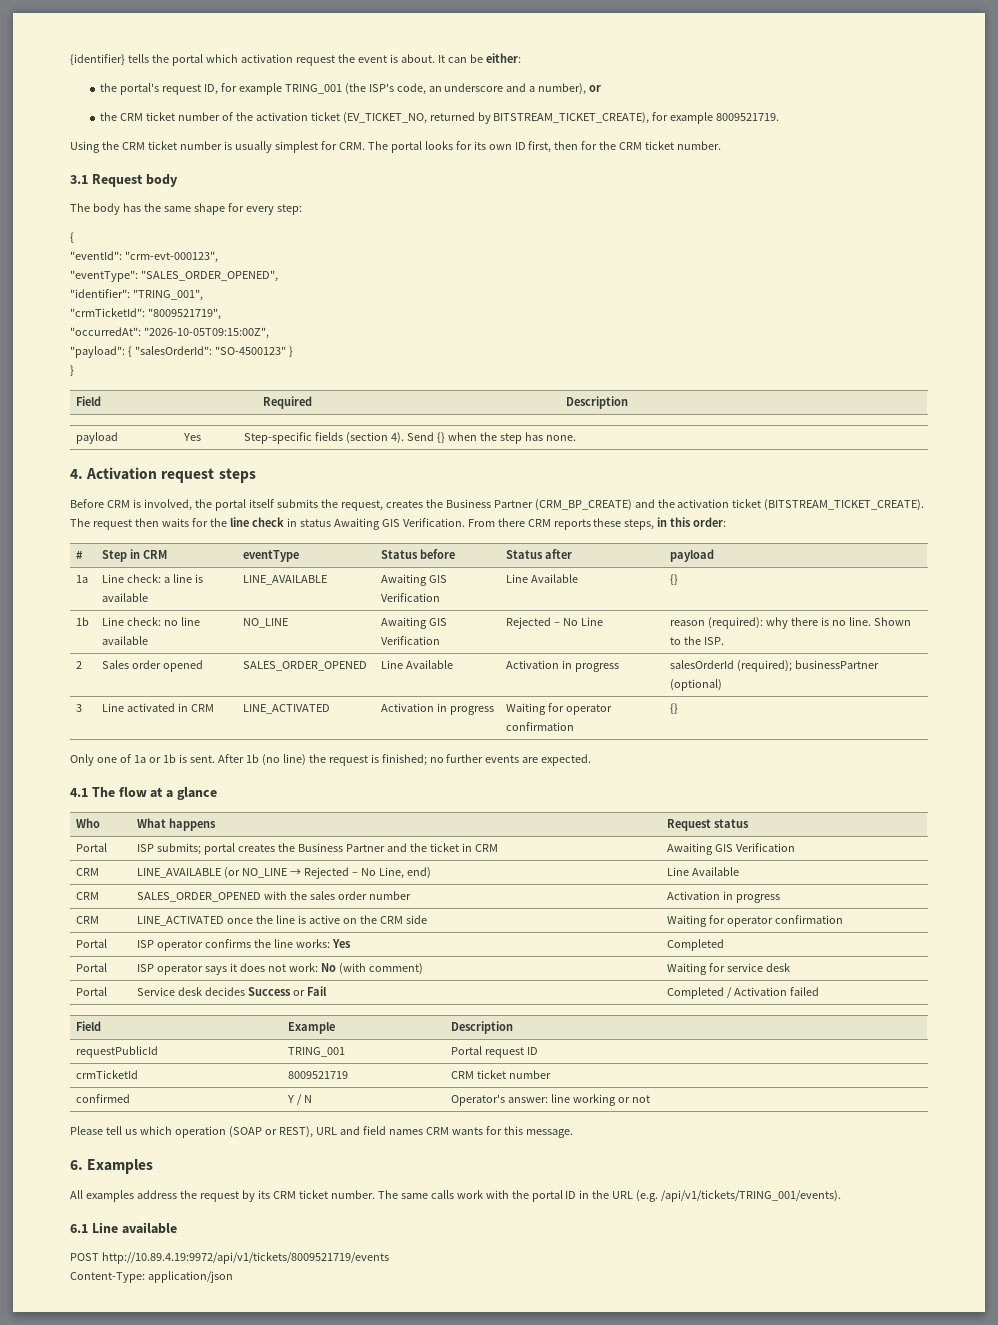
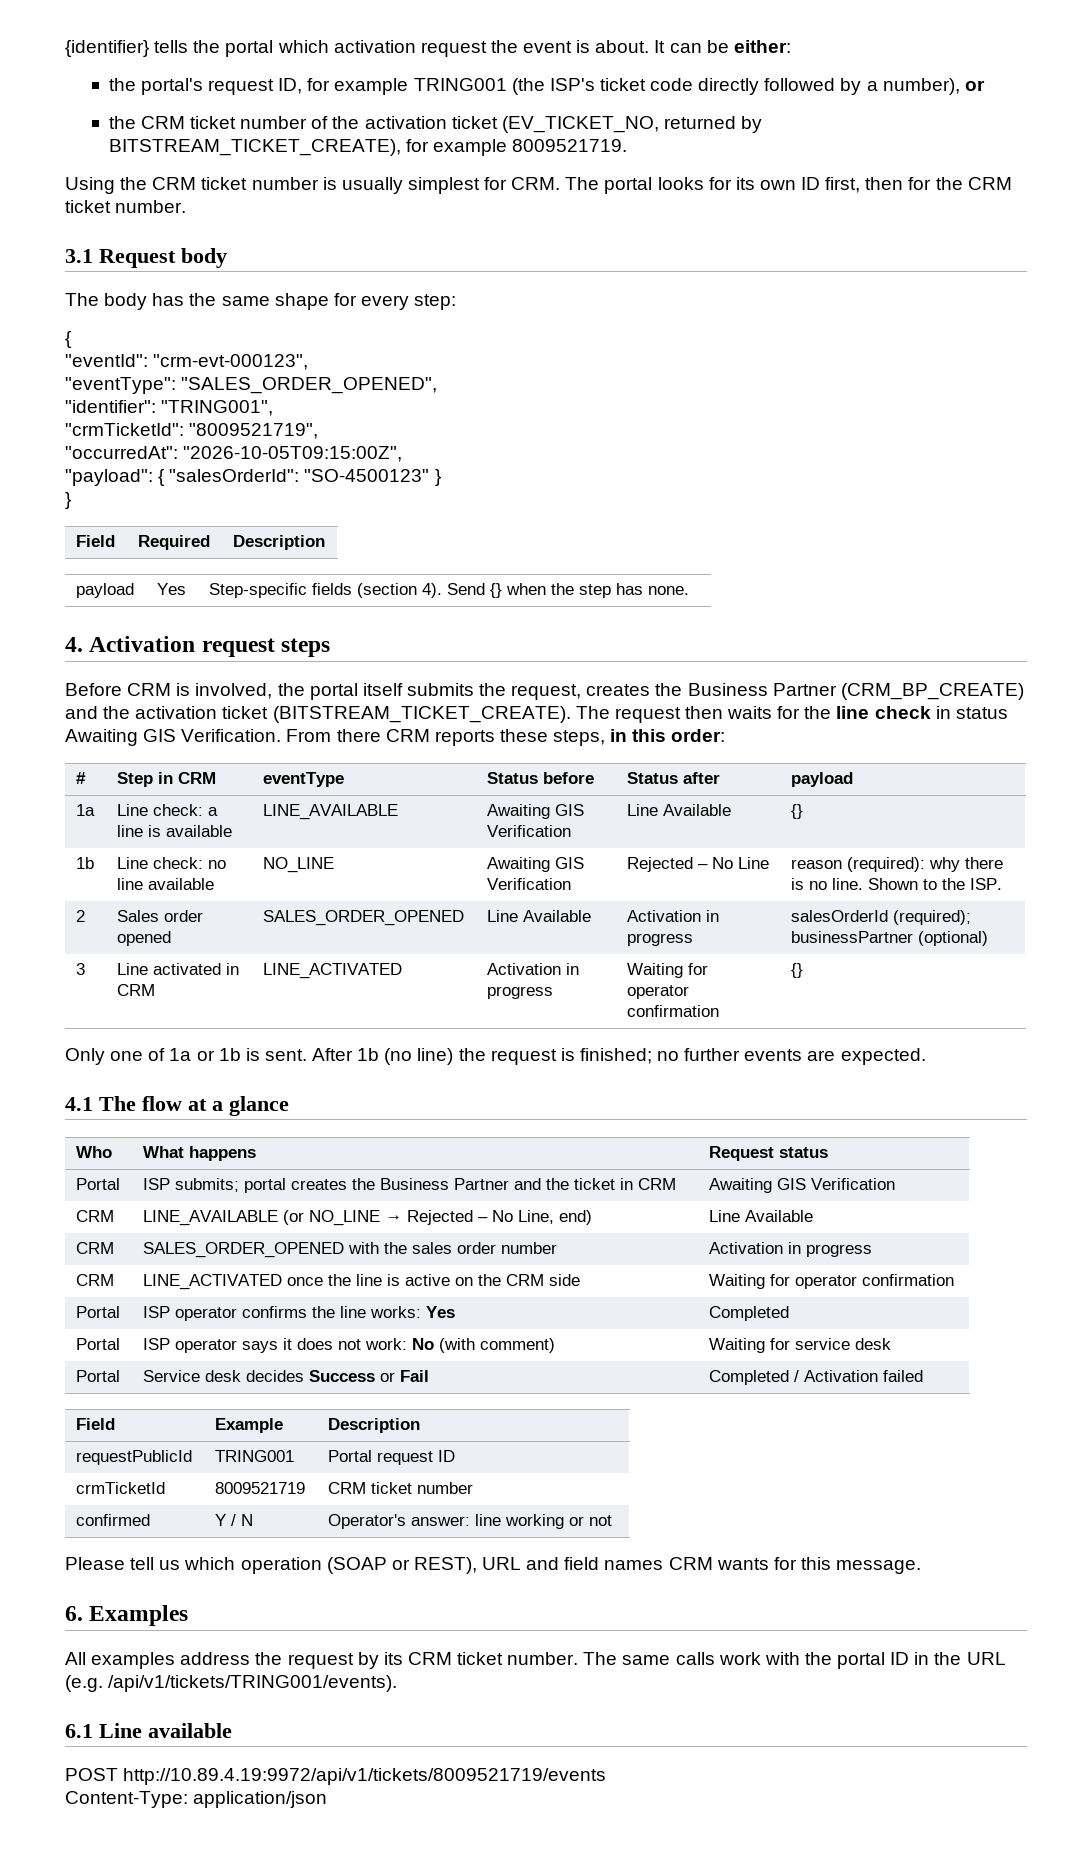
[284,84,342,94] TRING_001 -> [413,78,507,91] TRING001
[396,83,527,95] code, an underscore and -> [599,78,862,95] ticket code directly followed by
[132,289,203,301] "TRING_001", -> [161,400,274,416] "TRING001",
[288,1047,346,1057] TRING_001 -> [215,1450,295,1462] TRING001
[661,1190,842,1202] /api/v1/tickets/TRING_001/events). -> [108,1675,398,1692] /api/v1/tickets/TRING001/events).

